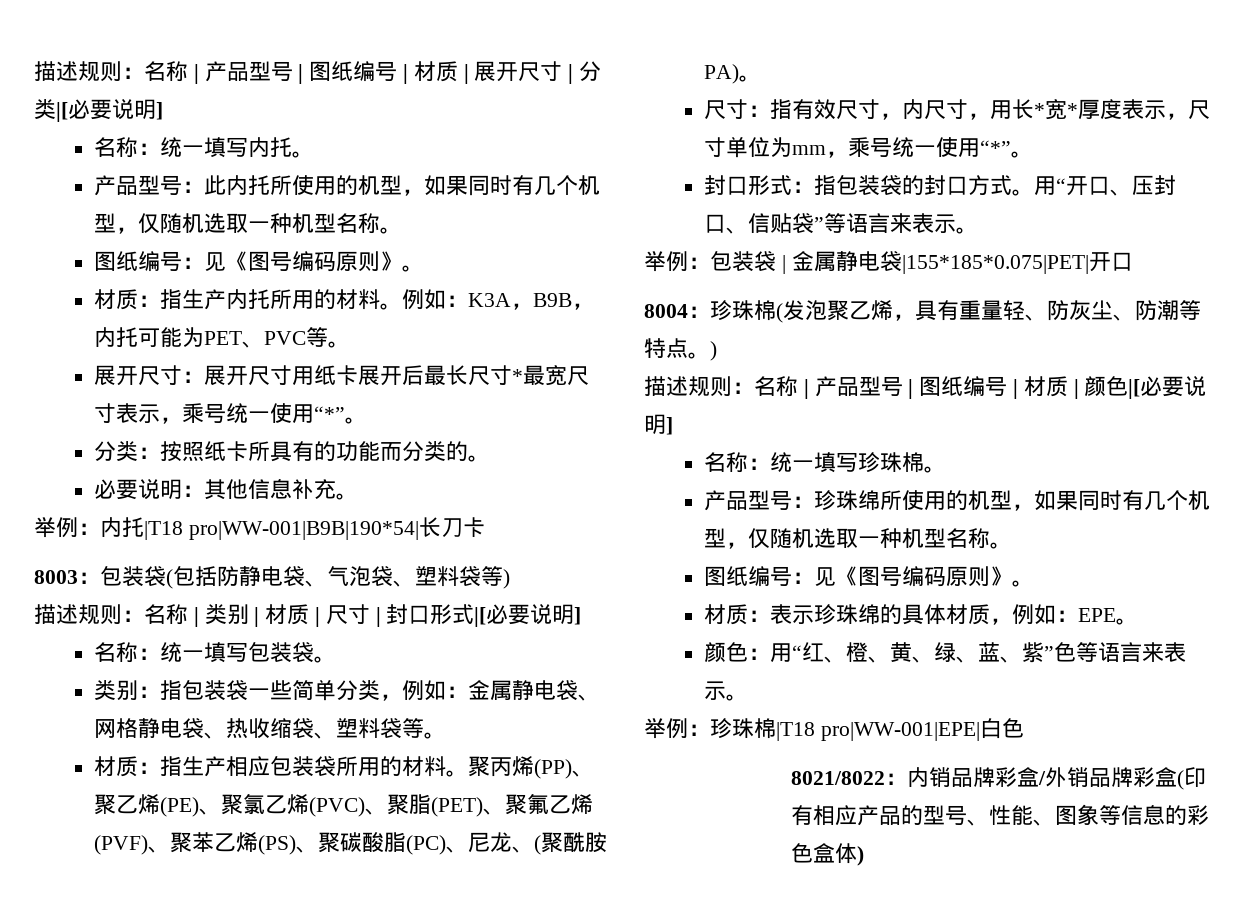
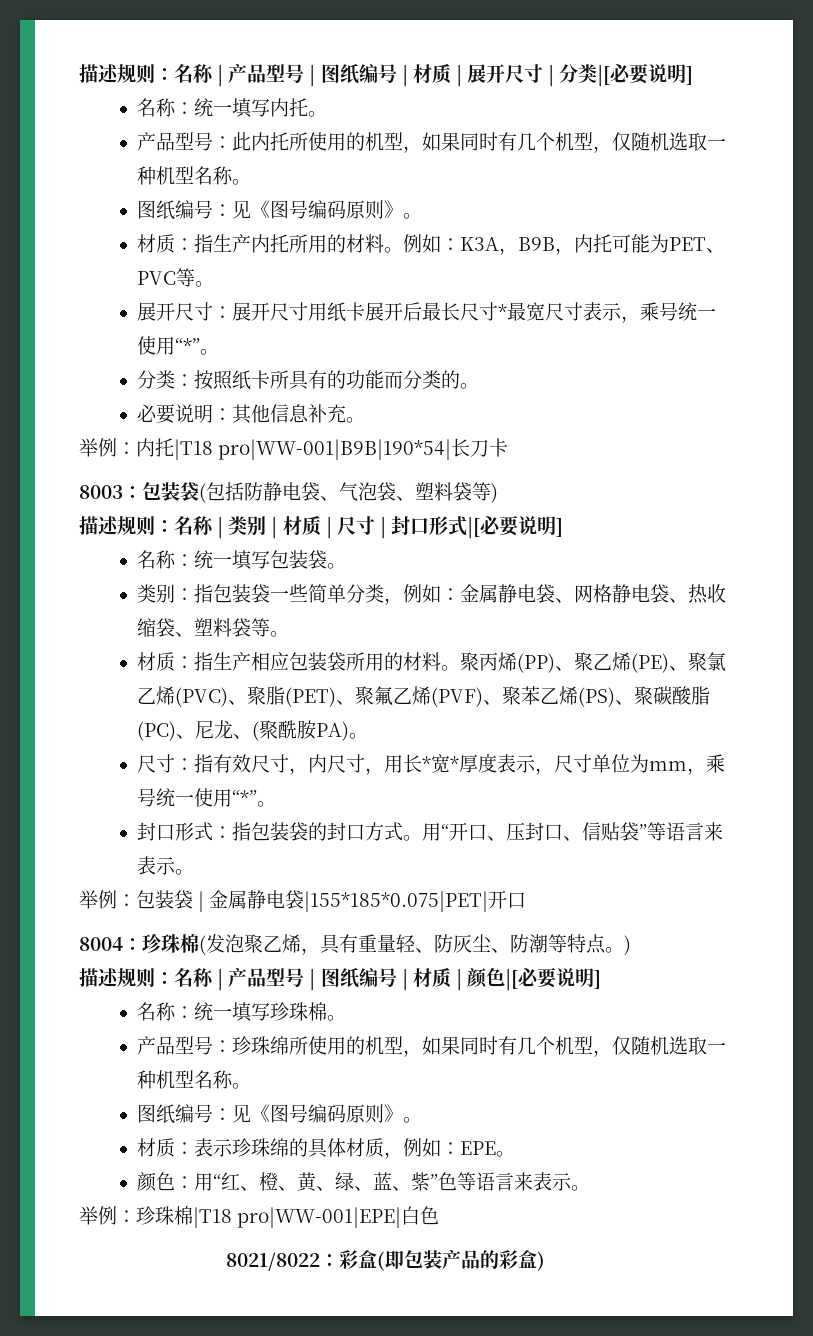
[906,767,1206,790] [790,804,1209,826] [790,843,857,864] 内销品牌彩盒/外销品牌彩盒(印有相应产品的型号、性能、图象等信息的彩色盒体 -> [338,1250,537,1271] 彩盒(即包装产品的彩盒

